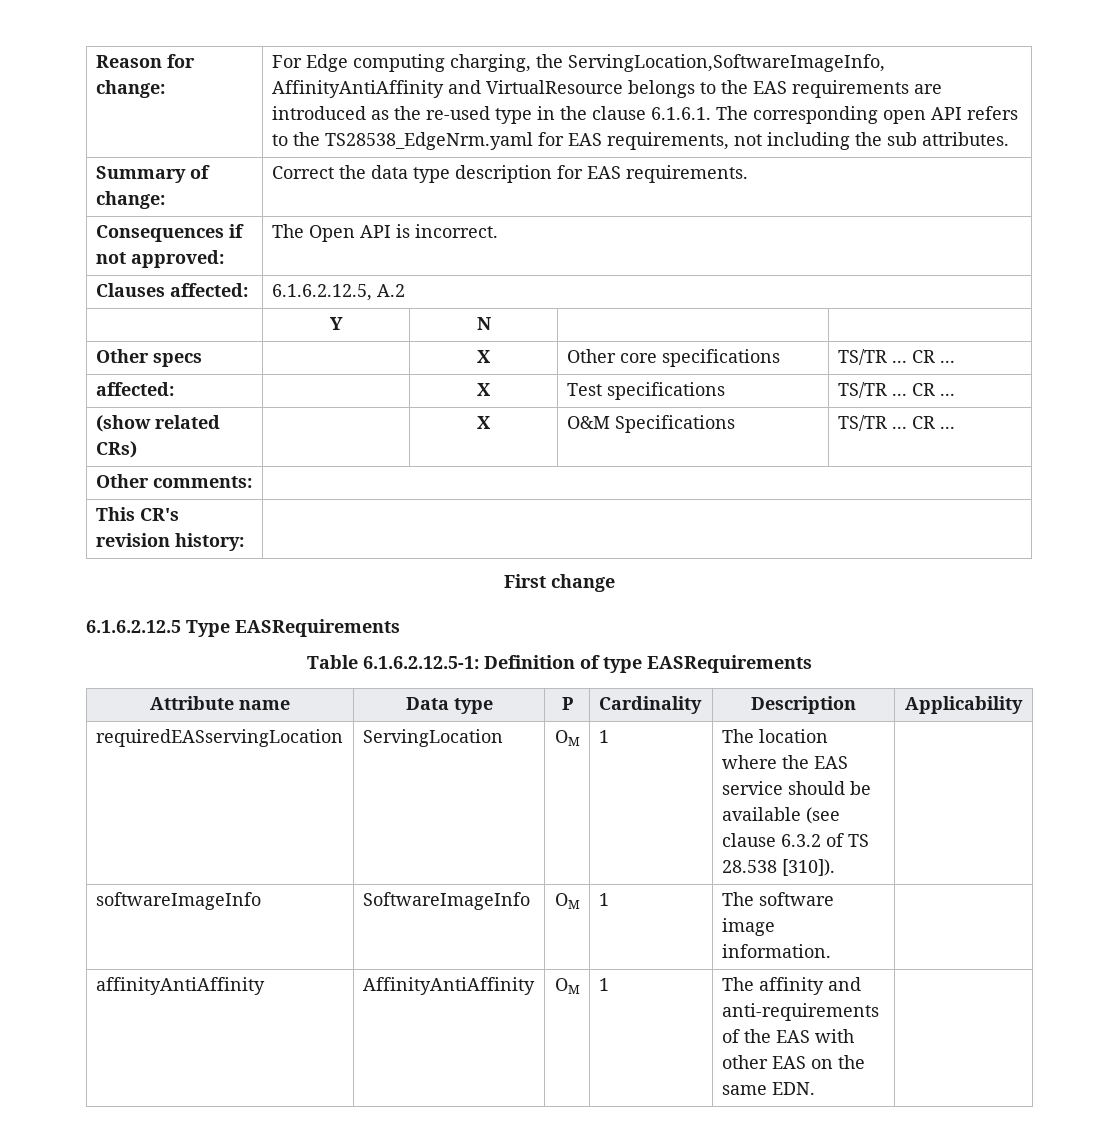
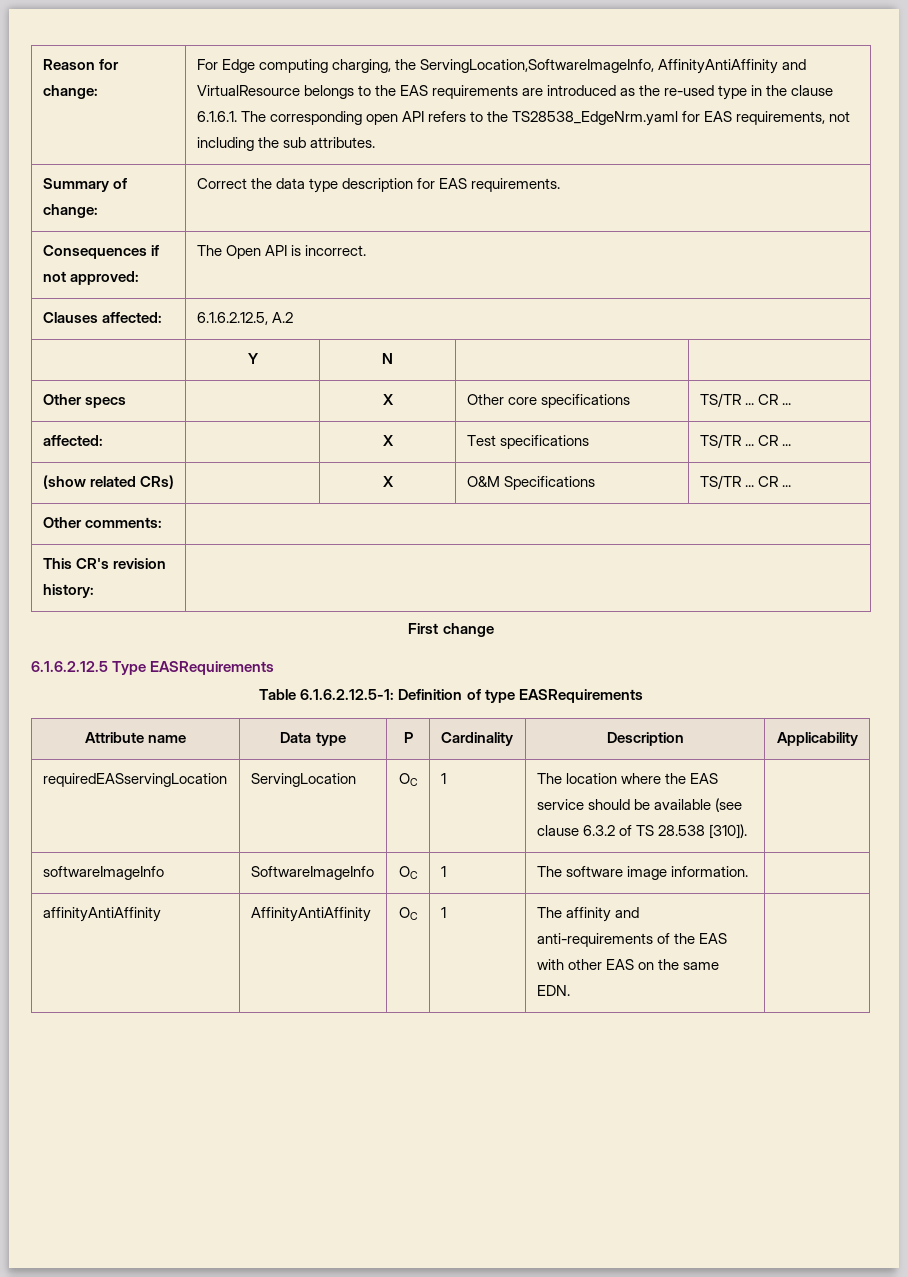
[554,730,580,746] OM -> [398,773,418,786] OC
[554,893,580,909] OM -> [398,866,418,879] OC
[554,978,580,994] OM -> [398,907,418,920] OC

